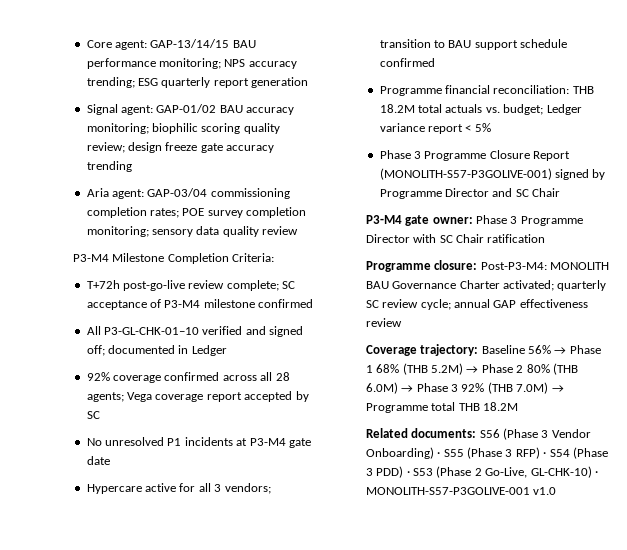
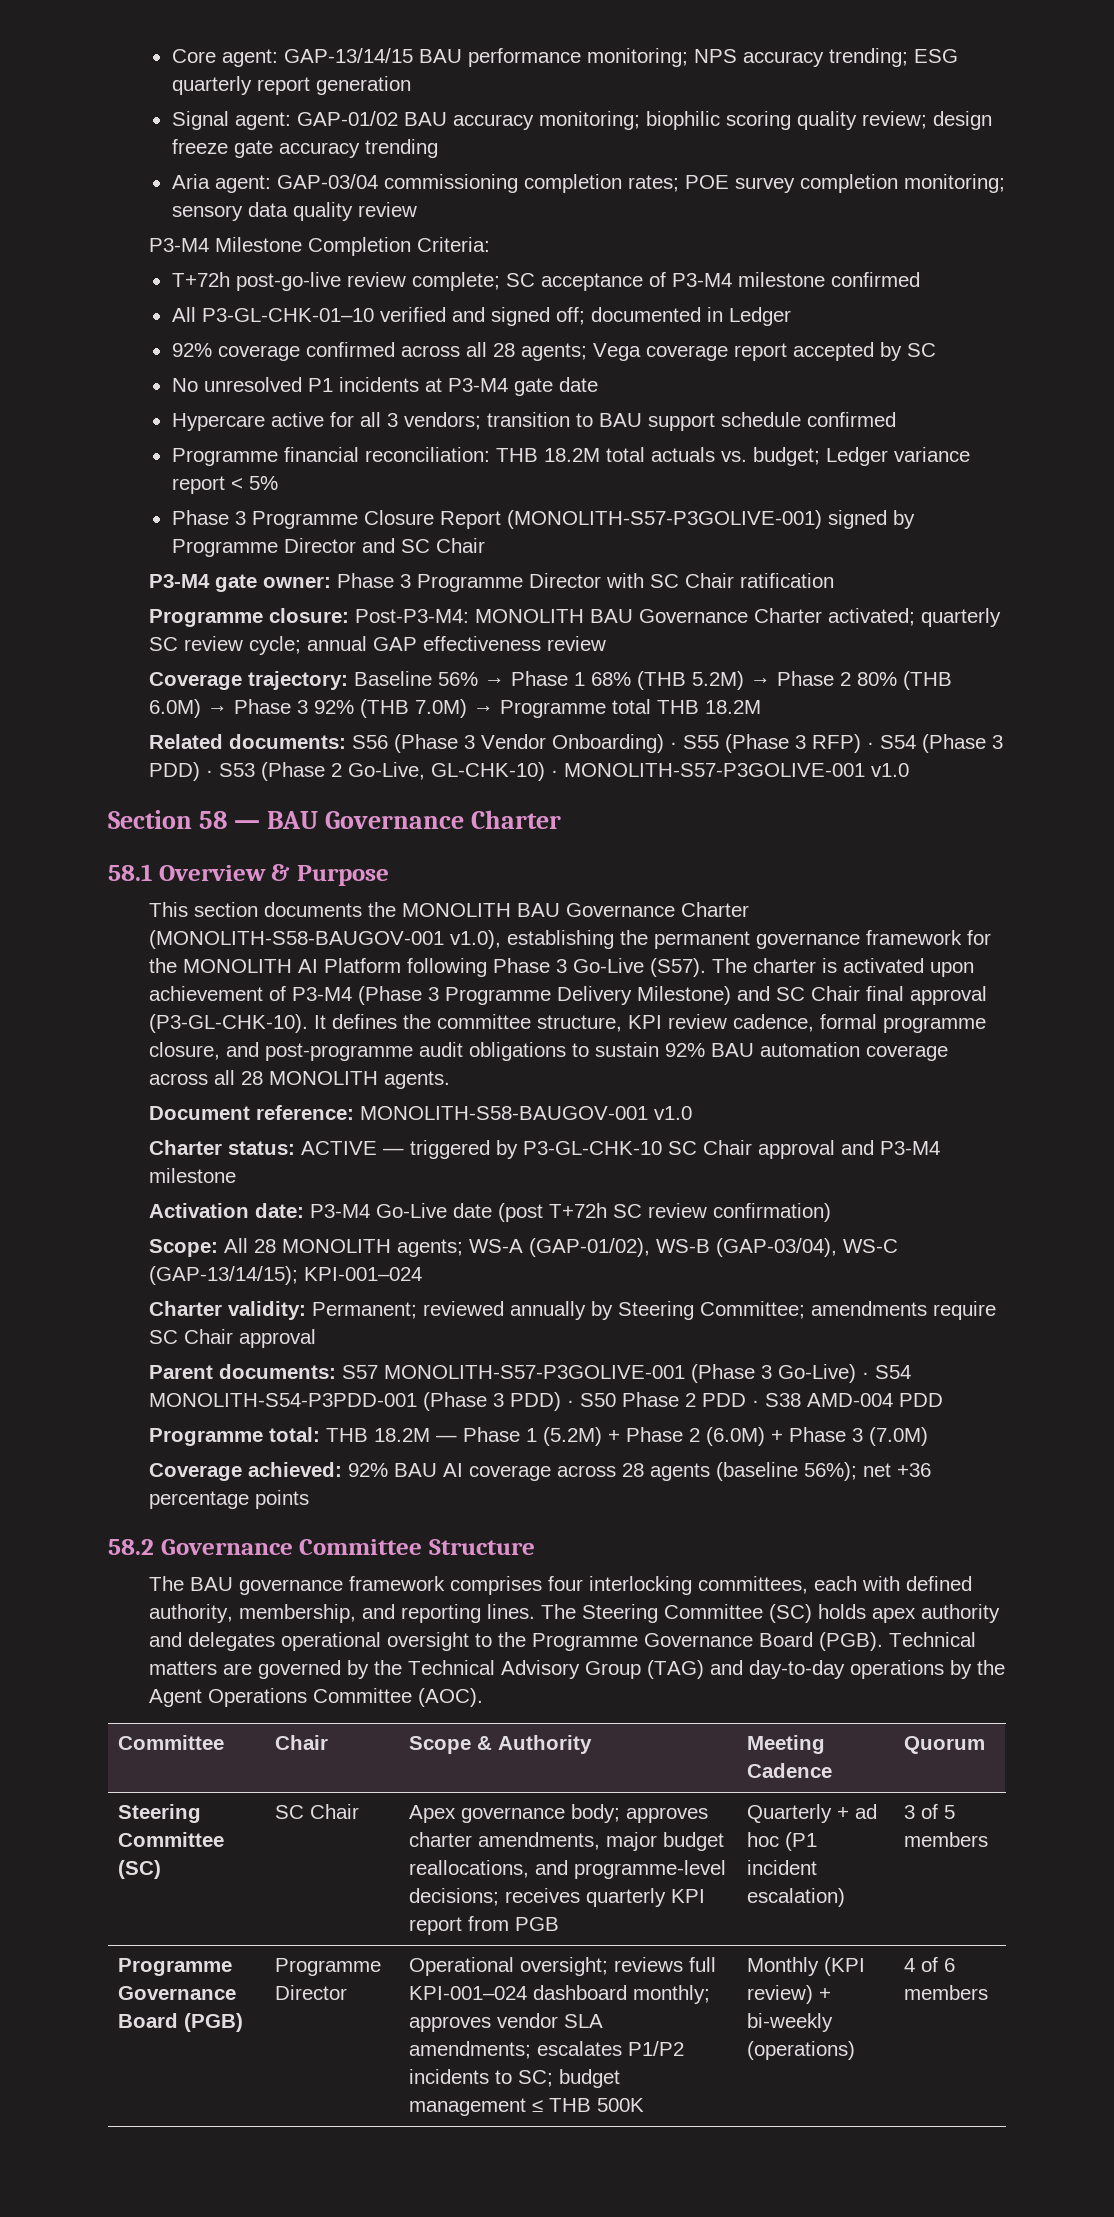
(557, 491) none -> [108,810,562,829] [108,864,389,886] [148,902,749,917] [148,930,991,949] [148,958,974,977] [148,986,987,1005] [148,1014,986,1033] [148,1042,948,1061] [148,1070,450,1089] [148,1105,692,1120] [148,1140,940,1159] [148,1168,236,1183] [148,1203,831,1222] [148,1238,898,1257] [148,1266,422,1285] [148,1301,996,1320] [148,1329,316,1348] [148,1364,911,1383] [148,1392,943,1411] [148,1427,928,1446] [148,1462,931,1481] [148,1490,309,1509] [108,1539,535,1555] [148,1576,972,1595] [148,1604,1000,1623] [148,1632,976,1651] [148,1660,1005,1679] [148,1688,483,1707] [118,1735,225,1750] [275,1735,329,1750] [409,1735,593,1754] [747,1735,826,1754] [747,1763,833,1778] [904,1736,986,1754] [118,1804,202,1823] [118,1832,225,1847] [118,1860,162,1879] [275,1804,360,1819] [409,1804,709,1823] [409,1832,725,1851] [409,1860,727,1879] [409,1888,706,1907] [409,1916,560,1935] [747,1804,878,1823] [747,1832,818,1851] [747,1860,818,1875] [747,1888,846,1907] [904,1804,956,1819] [904,1832,989,1847] [118,1958,233,1976] [118,1986,237,2000] [118,2013,244,2032] [275,1958,382,1976] [275,1985,348,2000] [409,1957,717,1976] [409,1985,711,2004] [409,2013,604,2032] [409,2041,685,2059] [409,2069,621,2088] [409,2098,645,2116] [747,1957,866,1976] [747,1985,832,2004] [747,2013,834,2032] [747,2041,856,2060] [904,1957,956,1972] [904,1985,989,2000] // Section 58 — BAU Governance Charter // 58.1 Overview & Purpose // This section documents the MONOLITH BAU Governance Charter (MONOLITH-S58-BAUGOV-001 v1.0), establishing the permanent governance framework for the MONOLITH AI Platform following Phase 3 Go-Live (S57). The charter is activated upon achievement of P3-M4 (Phase 3 Programme Delivery Milestone) and SC Chair final approval (P3-GL-CHK-10). It defines the committee structure, KPI review cadence, formal programme closure, and post-programme audit obligations to sustain 92% BAU automation coverage across all 28 MONOLITH agents. // Document reference: MONOLITH-S58-BAUGOV-001 v1.0 // Charter status: ACTIVE — triggered by P3-GL-CHK-10 SC Chair approval and P3-M4 milestone // Activation date: P3-M4 Go-Live date (post T+72h SC review confirmation) // Scope: All 28 MONOLITH agents; WS-A (GAP-01/02), WS-B (GAP-03/04), WS-C (GAP-13/14/15); KPI-001–024 // Charter validity: Permanent; reviewed annually by Steering Committee; amendments require SC Chair approval // Parent documents: S57 MONOLITH-S57-P3GOLIVE-001 (Phase 3 Go-Live) · S54 MONOLITH-S54-P3PDD-001 (Phase 3 PDD) · S50 Phase 2 PDD · S38 AMD-004 PDD // Programme total: THB 18.2M — Phase 1 (5.2M) + Phase 2 (6.0M) + Phase 3 (7.0M) // Coverage achieved: 92% BAU AI coverage across 28 agents (baseline 56%); net +36 percentage points // 58.2 Governance Committee Structure // The BAU governance framework comprises four interlocking committees, each with defined authority, membership, and reporting lines. The Steering Committee (SC) holds apex authority and delegates operational oversight to the Programme Governance Board (PGB). Technical matters are governed by the Technical Advisory Group (TAG) and day-to-day operations by the Agent Operations Committee (AOC). // Committee | Chair | Scope & Authority | Meeting Cadence | Quorum // Steering Committee (SC) | SC Chair | Apex governance body; approves charter amendments, major budget reallocations, and programme-level decisions; receives quarterly KPI report from PGB | Quarterly + ad hoc (P1 incident escalation) | 3 of 5 members // Programme Governance Board (PGB) | Programme Director | Operational oversight; reviews full KPI-001–024 dashboard monthly; approves vendor SLA amendments; escalates P1/P2 incidents to SC; budget management ≤ THB 500K | Monthly (KPI review) + bi-weekly (operations) | 4 of 6 members

